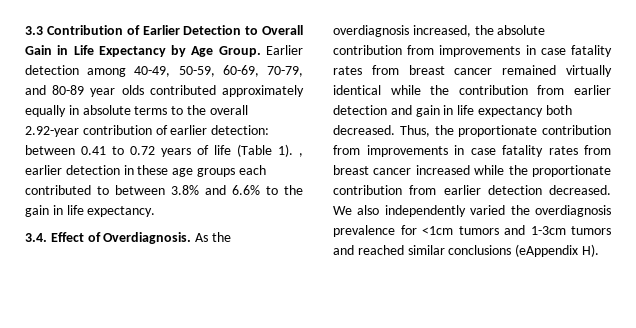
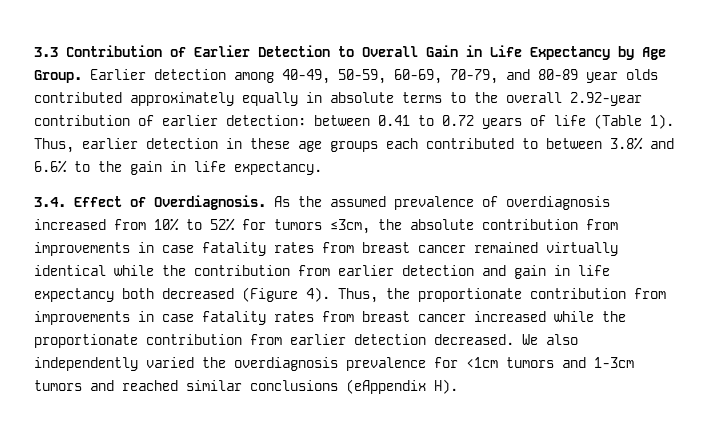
[299,153,303,157] , -> [34,138,74,153] Thus,
[333,25,471,37] overdiagnosis increased, -> [330,196,610,210] [34,218,370,234] assumed prevalence of overdiagnosis increased from 10% to 52% for tumors ≤3cm,
[333,125,395,135] decreased. -> [162,287,330,302] decreased (Figure 4).

